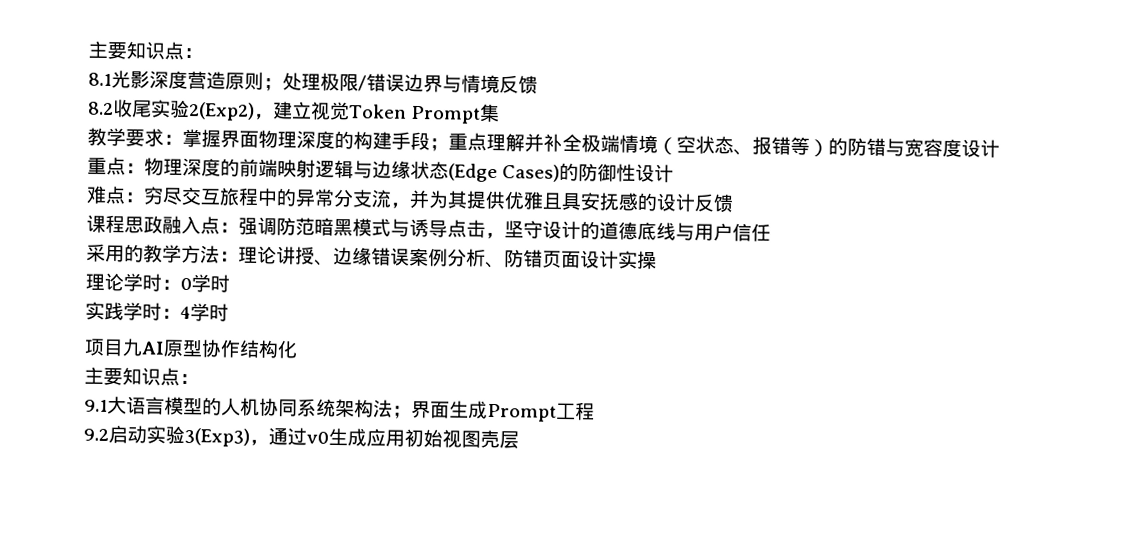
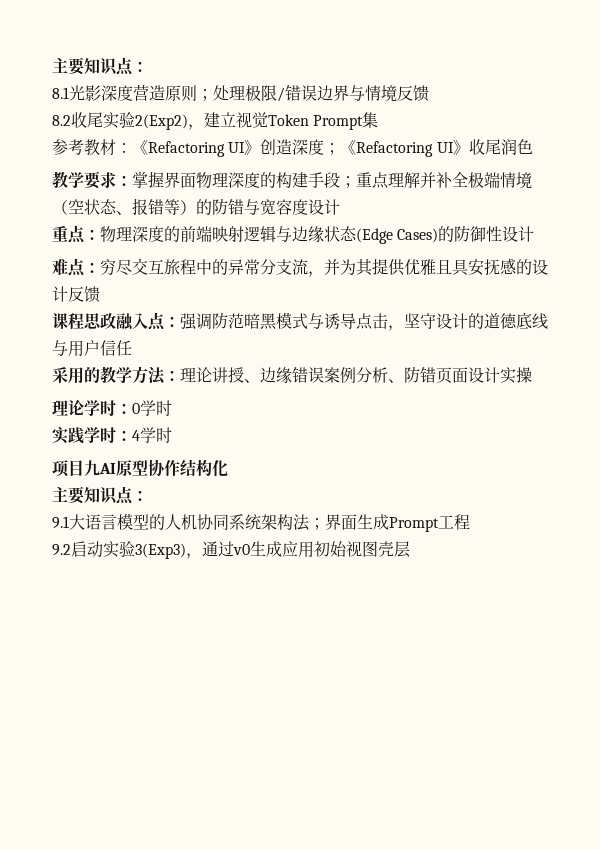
(501, 113) none -> [52,139,533,157] // 参考教材：《Refactoring UI》创造深度；《Refactoring UI》收尾润色

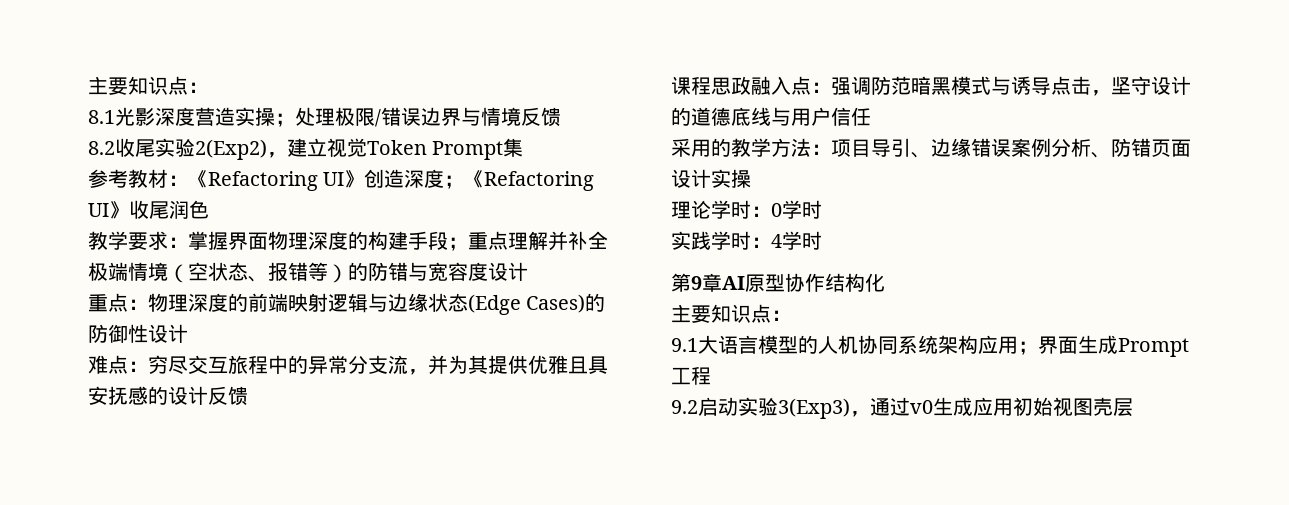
[165,85,197,102] 原则 -> [235,107,275,126] 实操
[180,367,244,383] 理论讲授 -> [831,138,911,157] 项目导引
[52,460,100,477] 项目九 -> [671,273,722,292] 第9章
[293,514,310,531] 法 -> [978,335,1018,354] 应用

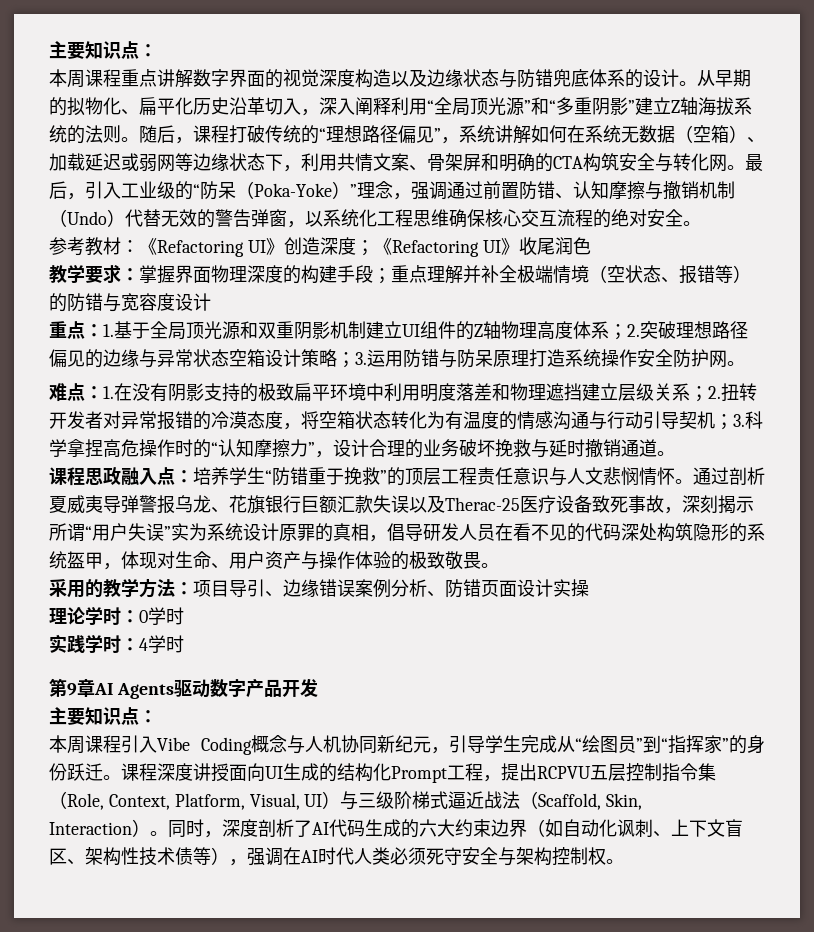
[88,76,208,95] [88,107,561,127] [88,138,524,160] 主要知识点： // 8.1光影深度营造实操；处理极限/错误边界与情境反馈 // 8.2收尾实验2(Exp2)，建立视觉Token Prompt集 -> [49,41,157,59] [49,69,751,88] [49,97,752,116] [49,125,765,144] [49,153,763,172] [49,181,735,200] [49,209,701,228] 主要知识点： // 本周课程重点讲解数字界面的视觉深度构造以及边缘状态与防错兜底体系的设计。从早期的拟物化、扁平化历史沿革切入，深入阐释利用“全局顶光源”和“多重阴影”建立Z轴海拔系统的法则。随后，课程打破传统的“理想路径偏见”，系统讲解如何在系统无数据（空箱）、加载延迟或弱网等边缘状态下，利用共情文案、骨架屏和明确的CTA构筑安全与转化网。最后，引入工业级的“防呆（Poka-Yoke）”理念，强调通过前置防错、认知摩擦与撤销机制（Undo）代替无效的警告弹窗，以系统化工程思维确保核心交互流程的绝对安全。
[148,293,606,315] [88,324,188,343] [88,355,608,375] [88,386,248,406] [671,76,1191,96] [671,107,871,126] 物理深度的前端映射逻辑与边缘状态(Edge Cases)的防御性设计 // 难点：穷尽交互旅程中的异常分支流，并为其提供优雅且具安抚感的设计反馈 // 课程思政融入点：强调防范暗黑模式与诱导点击，坚守设计的道德底线与用户信任 -> [103,321,748,340] [49,349,745,368] [49,383,757,402] [49,411,763,430] [49,439,675,458] [49,467,765,486] [49,495,754,514] [49,523,765,542] [49,551,499,570] 1.基于全局顶光源和双重阴影机制建立UI组件的Z轴物理高度体系；2.突破理想路径偏见的边缘与异常状态空箱设计策略；3.运用防错与防呆原理打造系统操作安全防护网。 // 难点：1.在没有阴影支持的极致扁平环境中利用明度落差和物理遮挡建立层级关系；2.扭转开发者对异常报错的冷漠态度，将空箱状态转化为有温度的情感沟通与行动引导契机；3.科学拿捏高危操作时的“认知摩擦力”，设计合理的业务破坏挽救与延时撤销通道。 // 课程思政融入点：培养学生“防错重于挽救”的顶层工程责任意识与人文悲悯情怀。通过剖析夏威夷导弹警报乌龙、花旗银行巨额汇款失误以及Therac-25医疗设备致死事故，深刻揭示所谓“用户失误”实为系统设计原罪的真相，倡导研发人员在看不见的代码深处构筑隐形的系统盔甲，体现对生命、用户资产与操作体验的极致敬畏。
[745,273,885,292] [671,304,791,323] [671,335,1189,357] [671,366,711,385] [671,397,1133,419] 原型协作结构化 // 主要知识点： // 9.1大语言模型的人机协同系统架构应用；界面生成Prompt工程 // 9.2启动实验3(Exp3)，通过v0生成应用初始视图壳层 -> [116,678,318,699] [49,707,157,725] [49,735,765,755] [49,763,716,783] [49,791,643,810] [49,819,743,838] [49,847,624,866] Agents驱动数字产品开发 // 主要知识点： // 本周课程引入Vibe Coding概念与人机协同新纪元，引导学生完成从“绘图员”到“指挥家”的身份跃迁。课程深度讲授面向UI生成的结构化Prompt工程，提出RCPVU五层控制指令集（Role, Context, Platform, Visual, UI）与三级阶梯式逼近战法（Scaffold, Skin, Interaction）。同时，深度剖析了AI代码生成的六大约束边界（如自动化讽刺、上下文盲区、架构性技术债等），强调在AI时代人类必须死守安全与架构控制权。

